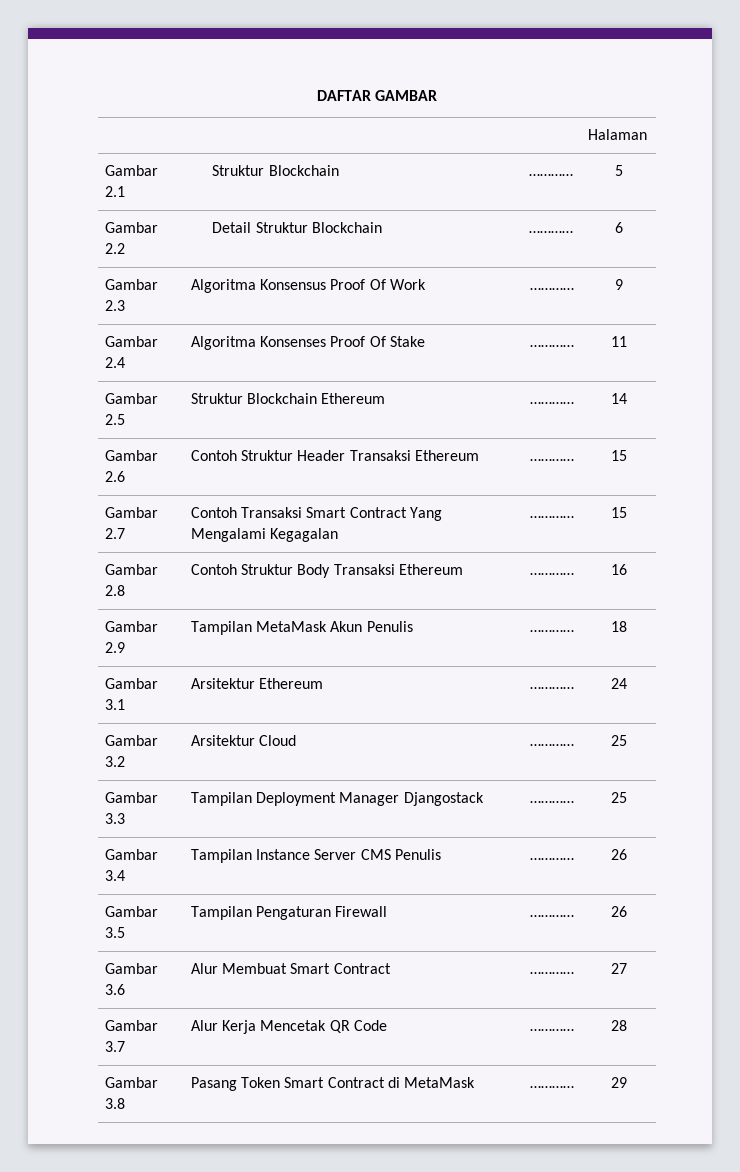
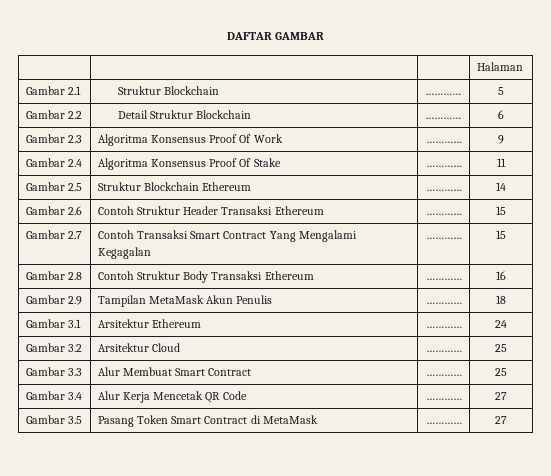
[260,336,327,347] Konsenses -> [150,159,206,167] Konsensus
[190,792,484,806] Tampilan Deployment Manager Djangostack -> [97,367,252,376] Alur Membuat Smart Contract
[190,849,442,863] [530,858,574,860] [610,849,627,860] [104,906,158,917] [104,927,125,938] [190,906,388,920] [530,915,574,917] [610,906,627,917] [104,963,158,974] [104,984,125,995] [190,963,391,974] [530,972,574,974] [610,963,627,974] [104,1020,158,1031] [104,1041,125,1052] | Tampilan Instance Server CMS Penulis | ………… | 26 // Gambar 3.5 | Tampilan Pengaturan Firewall | ………… | 26 // Gambar 3.6 | Alur Membuat Smart Contract | ………… | 27 // Gambar 3.7 -> (82, 396) none
[610,1020,627,1031] [104,1077,158,1088] [104,1098,125,1109] 28 // Gambar 3.8 -> [495,392,507,400] [25,415,82,424] 27 // Gambar 3.5
[610,1077,627,1088] 29 -> [495,416,507,424] 27

